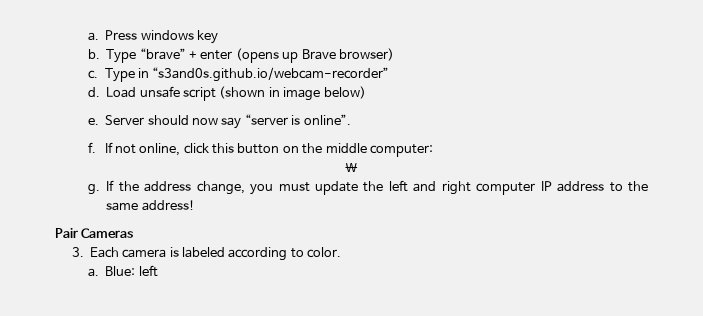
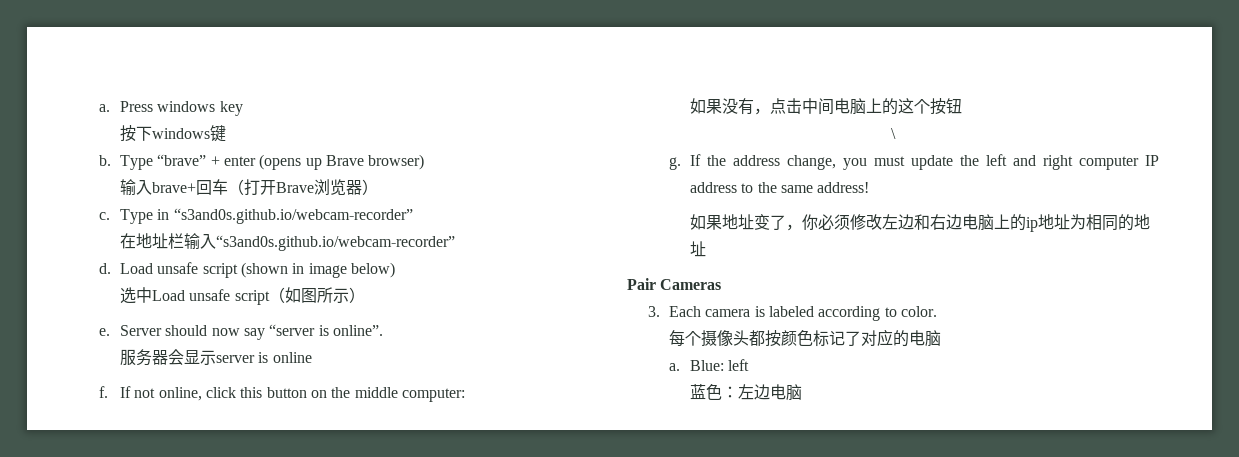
(219, 37) none -> [119,125,226,142] // 按下windows键
(394, 54) none -> [119,179,378,195] // 输入brave+回车（打开Brave浏览器）
(390, 74) none -> [119,233,455,251] // 在地址栏输入“s3and0s.github.io/webcam-recorder”
(366, 92) none -> [119,287,365,305] // 选中Load unsafe script（如图所示）
(351, 119) none -> [119,349,312,366] // 服务器会显示server is online
(433, 150) none -> [689,98,962,115] // 如果没有，点击中间电脑上的这个按钮
(195, 205) none -> [689,214,1150,232] [689,241,706,257] // 如果地址变了，你必须修改左边和右边电脑上的ip地址为相同的地址
(342, 252) none -> [668,329,941,347] // 每个摄像头都按颜色标记了对应的电脑
(158, 271) none -> [689,384,802,401] // 蓝色：左边电脑

